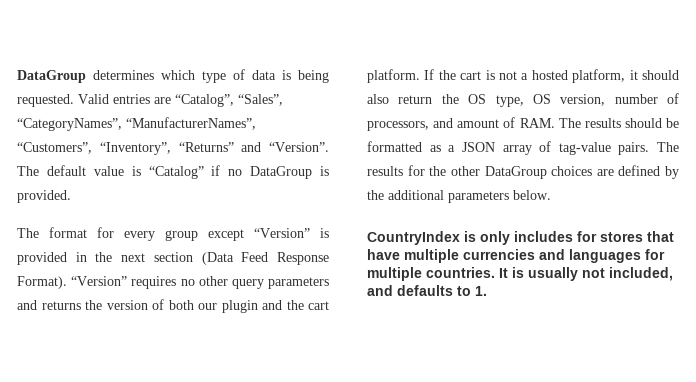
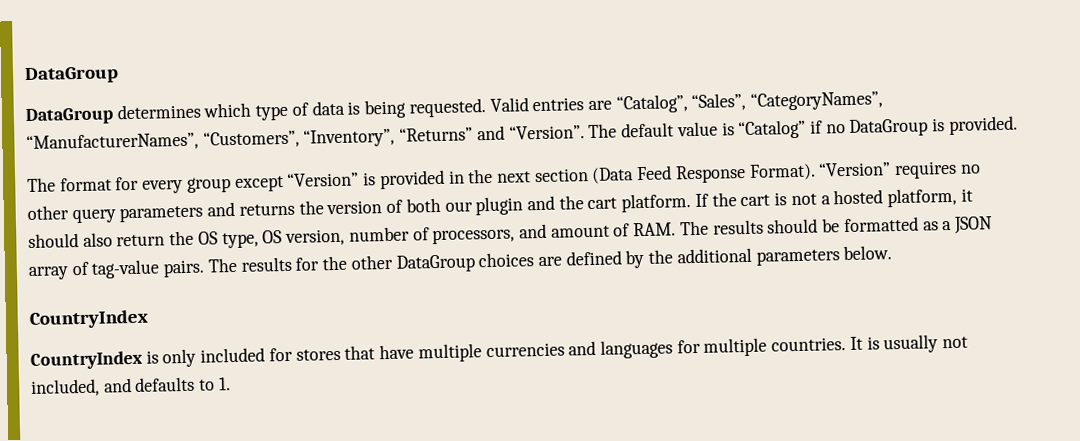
[17,70,86,83] DataGroup -> [24,66,119,85] [25,107,114,126] DataGroup // DataGroup
(460, 238) none -> [30,350,143,370] // CountryIndex
[514,231,573,242] includes -> [200,347,266,363] included

